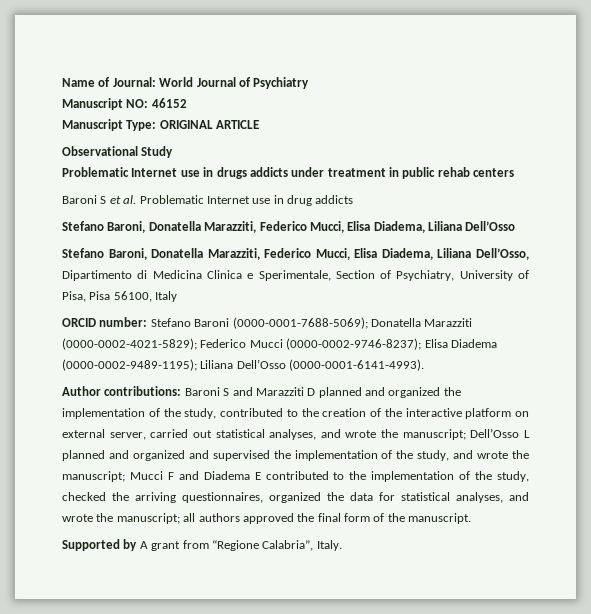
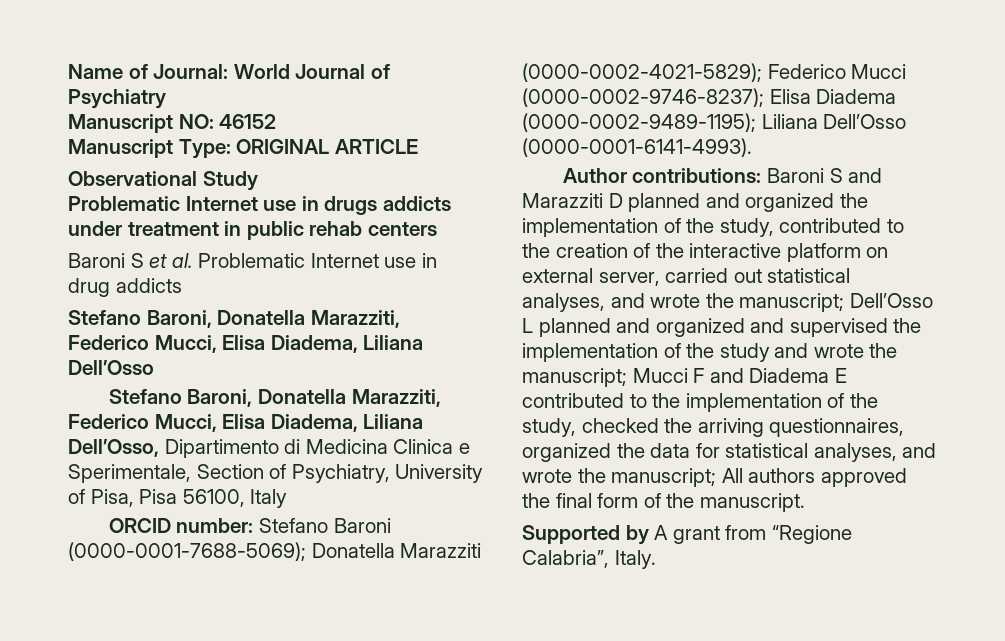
[417,450,450,461] study, -> [719,343,770,362] study
[183,513,196,522] all -> [721,468,743,483] All

